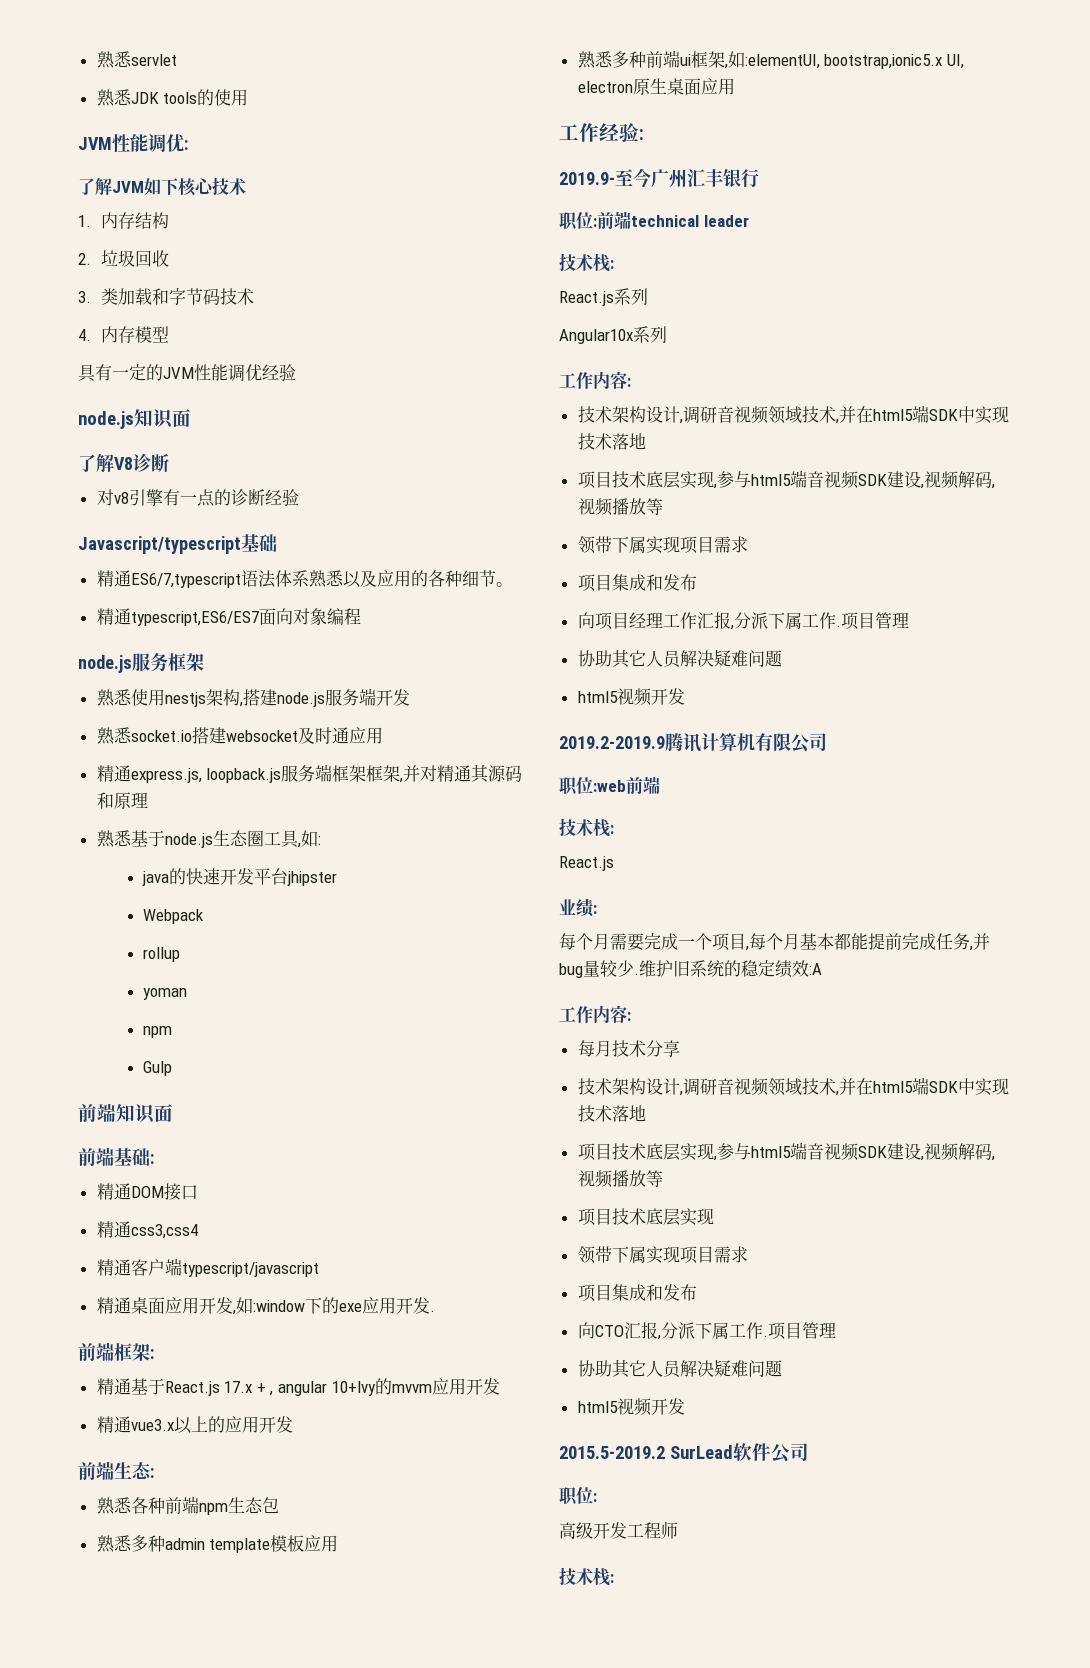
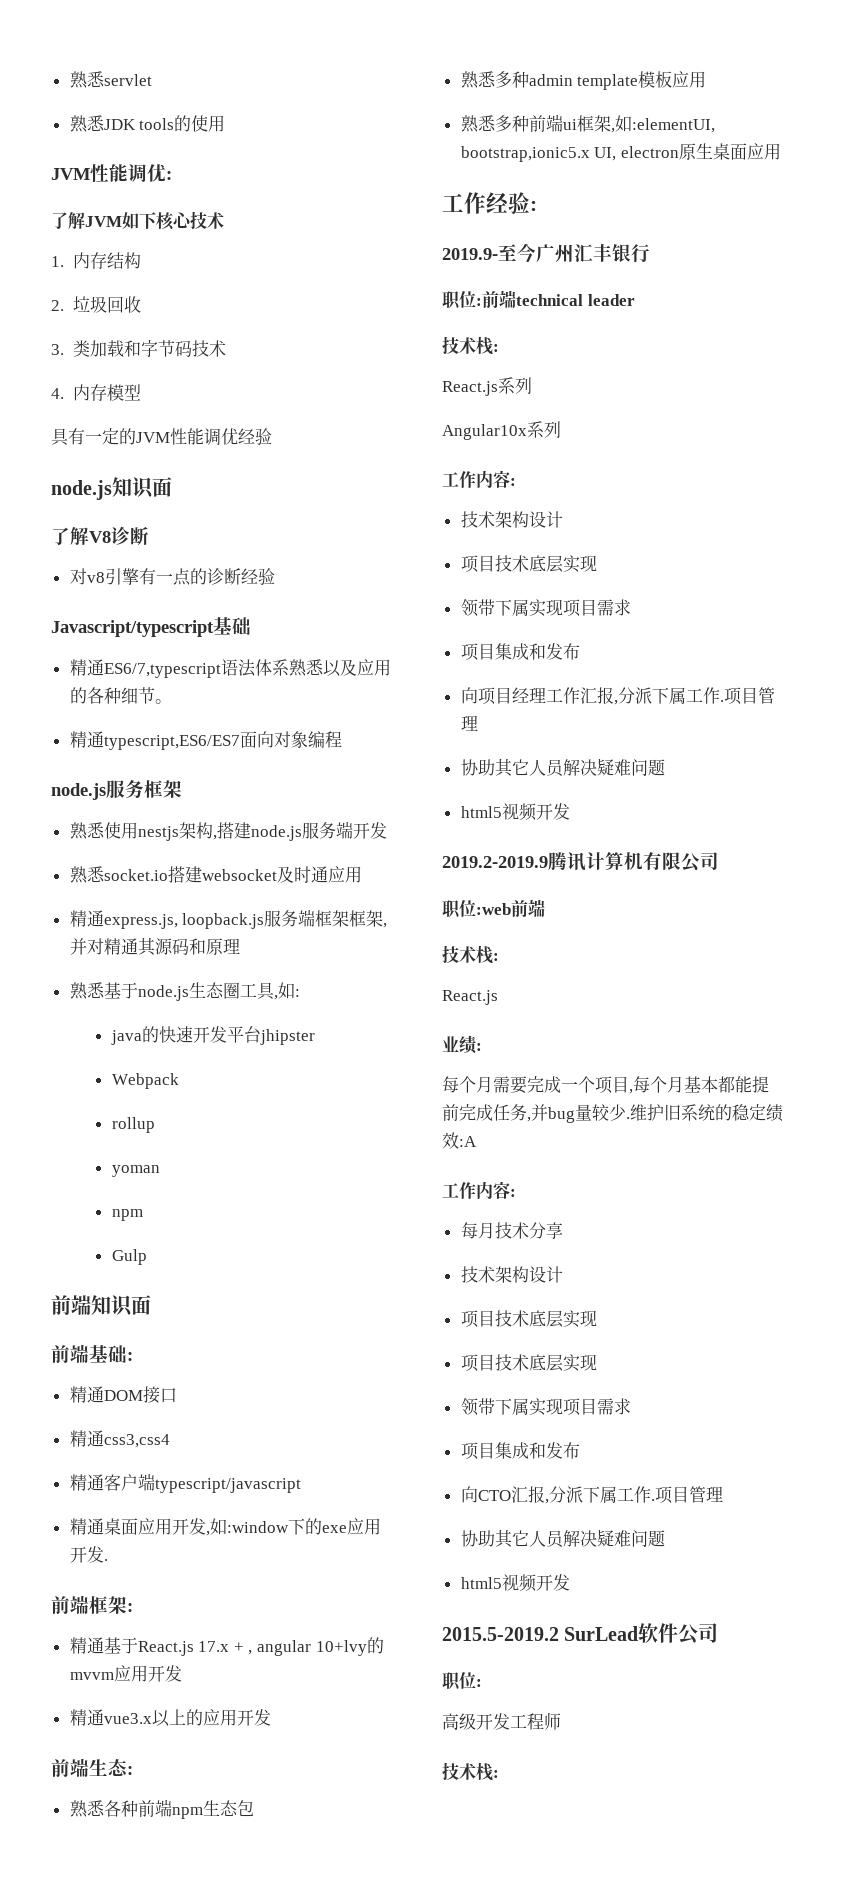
[678,405,1009,424] [577,433,646,450] [577,470,995,489] [577,498,663,516] ,调研音视频领域技术,并在html5端SDK中实现技术落地 // 项目技术底层实现,参与html5端音视频SDK建设,视频解码,视频播放等 -> [460,555,597,573] // 项目技术底层实现
[678,1077,1009,1096] [577,1105,646,1122] [577,1142,995,1161] [577,1170,663,1188] ,调研音视频领域技术,并在html5端SDK中实现技术落地 // 项目技术底层实现,参与html5端音视频SDK建设,视频解码,视频播放等 -> [460,1310,597,1328] // 项目技术底层实现

